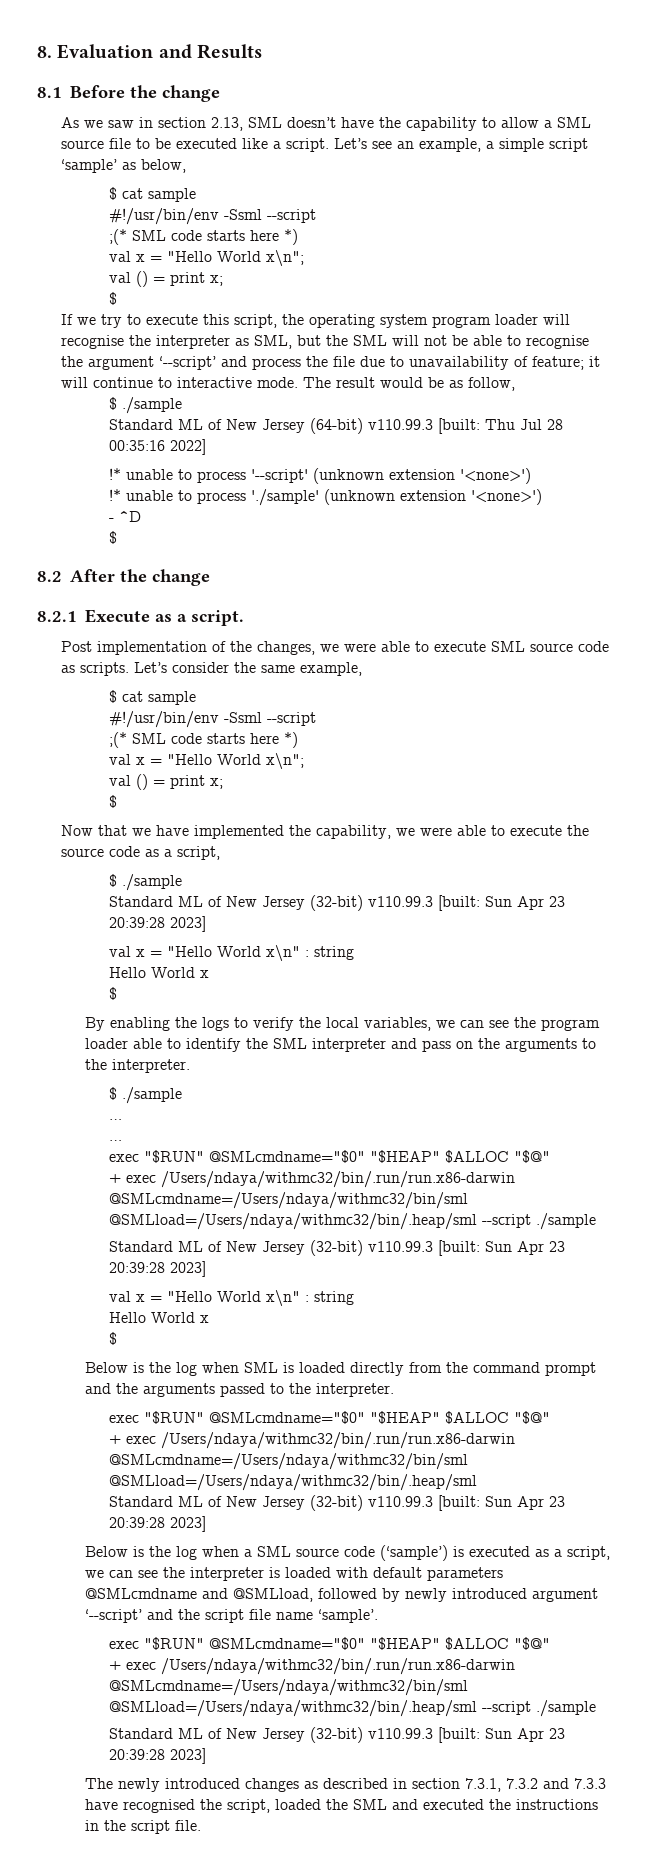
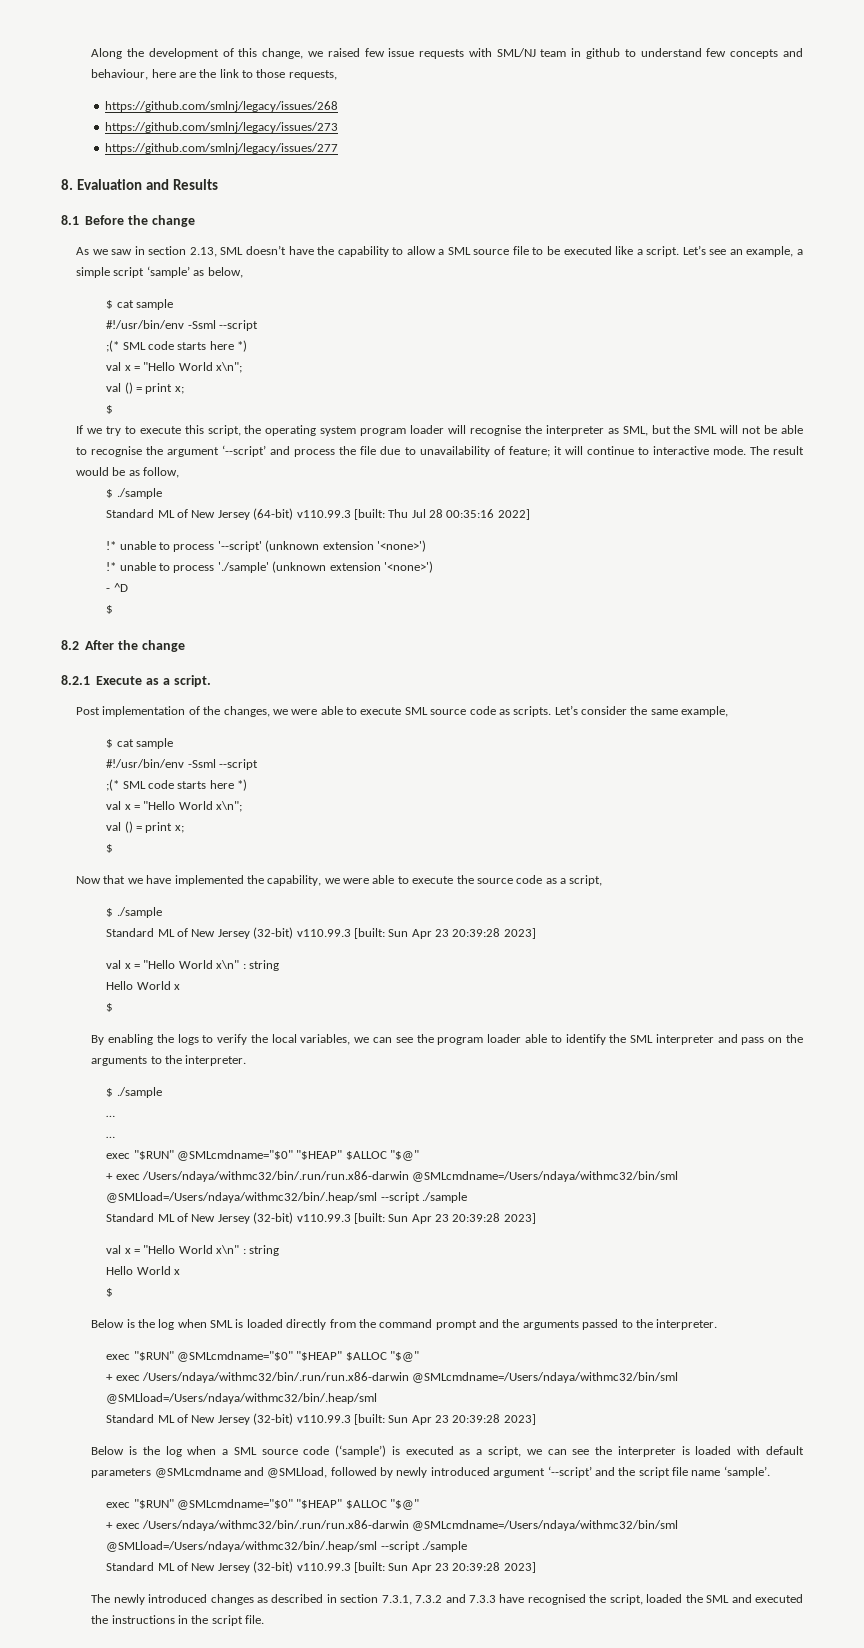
(37, 52) none -> [91,48,804,59] [91,69,337,80] [104,101,338,112] [104,122,338,133] [104,143,338,154] Along the development of this change, we raised few issue requests with SML/NJ team in github to understand few concepts and behaviour, here are the link to those requests, // https://github.com/smlnj/legacy/issues/268 // https://github.com/smlnj/legacy/issues/273 // https://github.com/smlnj/legacy/issues/277 //

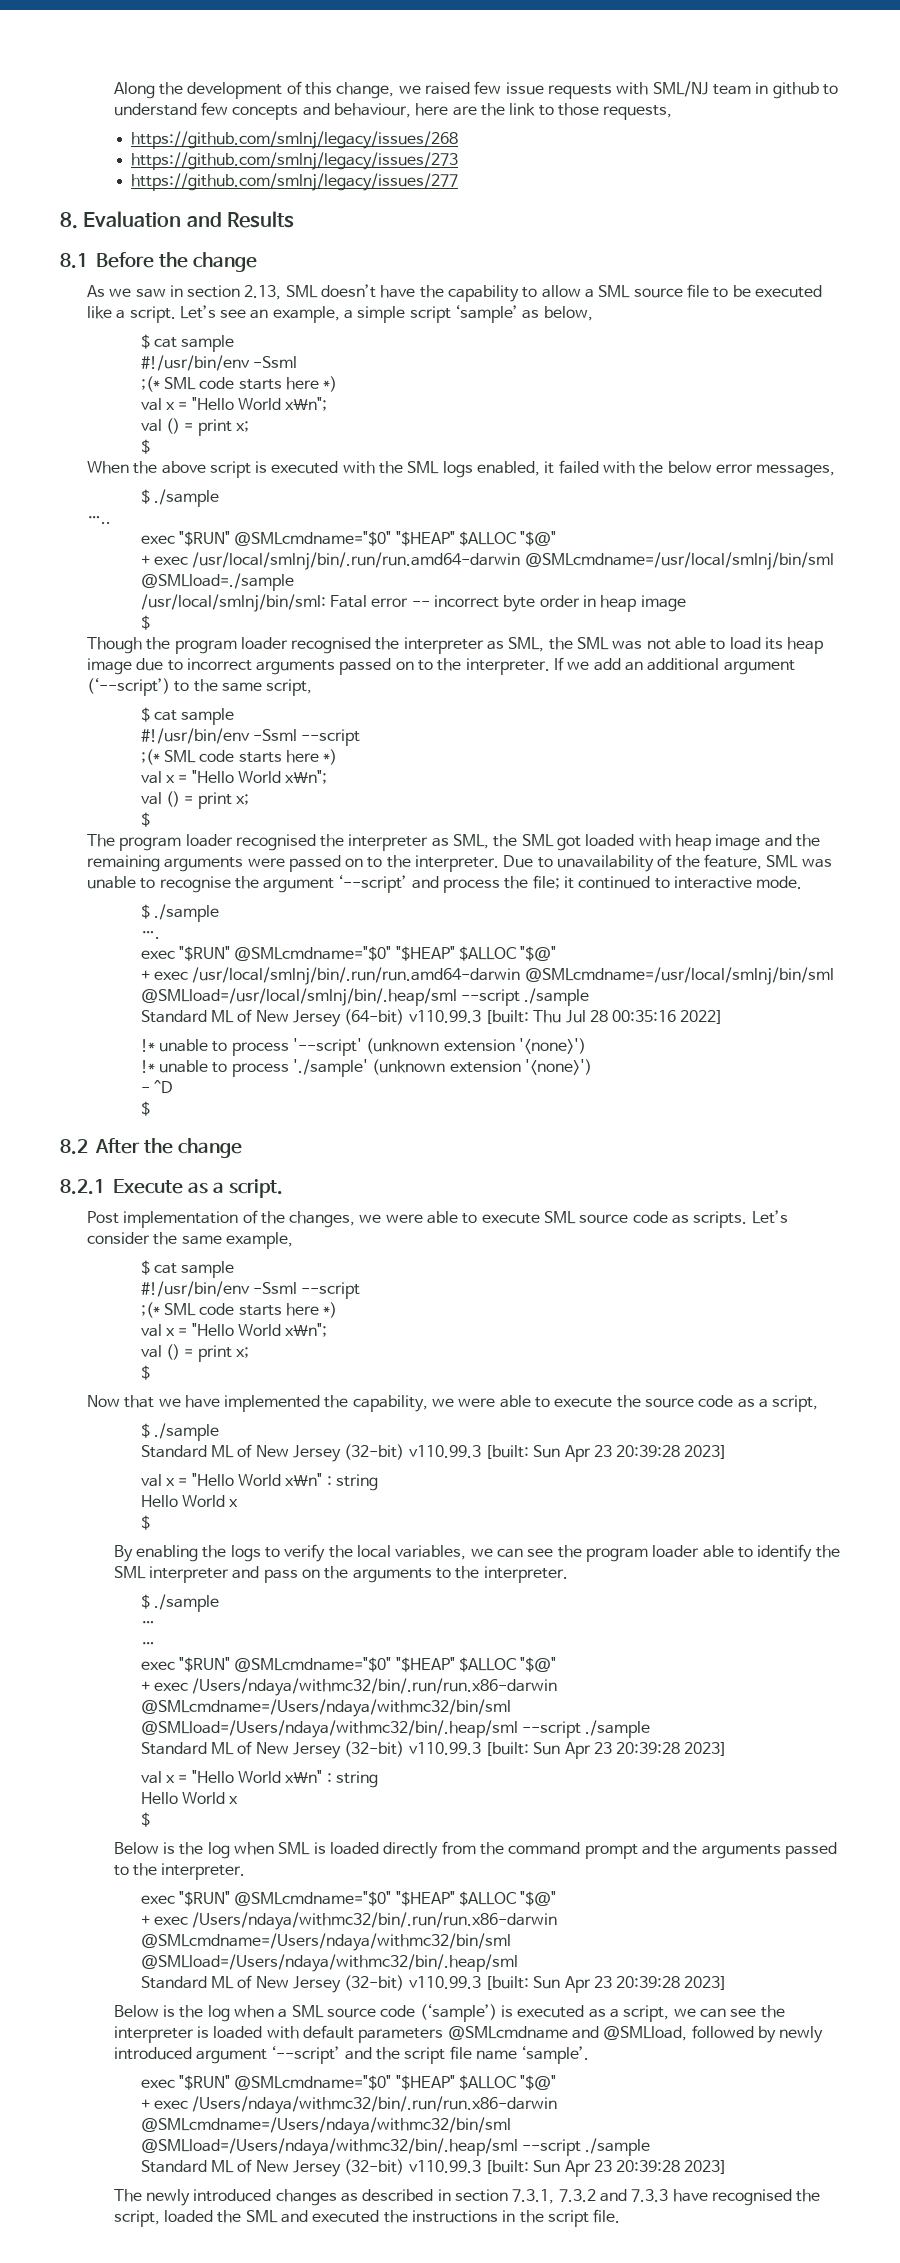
(216, 324) none -> [140,376,338,392] [140,397,328,411] [140,418,249,436] [140,439,150,454] [86,460,836,478] [140,489,219,507] [86,516,111,524] [140,531,557,546] [140,552,834,570] [140,573,294,591] [140,594,686,612] [140,615,150,630] [86,637,824,654] [86,657,795,675] [86,677,313,696] [140,707,235,725] [140,728,297,744] // ;(* SML code starts here *) // val x = "Hello World x\n"; // val () = print x; // $ // When the above script is executed with the SML logs enabled, it failed with the below error messages, // $ ./sample // ….. // exec "$RUN" @SMLcmdname="$0" "$HEAP" $ALLOC "$@" // + exec /usr/local/smlnj/bin/.run/run.amd64-darwin @SMLcmdname=/usr/local/smlnj/bin/sml @SMLload=./sample // /usr/local/smlnj/bin/sml: Fatal error -- incorrect byte order in heap image // $ // Though the program loader recognised the interpreter as SML, the SML was not able to load its heap image due to incorrect arguments passed on to the interpreter. If we add an additional argument (‘--script’) to the same script, // $ cat sample // #!/usr/bin/env -Ssml
[76,425,804,436] If we try to execute this script, the operating system program loader will recognise the interpreter as SML, but the SML will not be able -> [86,834,820,851] [86,854,832,872] [86,876,136,889] The program loader recognised the interpreter as SML, the SML got loaded with heap image and the remaining arguments were passed on to the interpreter. Due to unavailability of the feature, SML was unable
[360,446,804,457] [76,467,180,478] [106,489,114,498] file due to unavailability of feature; it will continue to interactive mode. The result would be as follow, // $ -> [532,875,803,889] [140,904,219,922] [140,931,160,939] [140,946,557,961] [140,967,834,985] [140,988,520,1006] file; it continued to interactive mode. // $ ./sample // …. // exec "$RUN" @SMLcmdname="$0" "$HEAP" $ALLOC "$@" // + exec /usr/local/smlnj/bin/.run/run.amd64-darwin @SMLcmdname=/usr/local/smlnj/bin/sml @SMLload=/usr/local/smlnj/bin/.heap/sml --script

